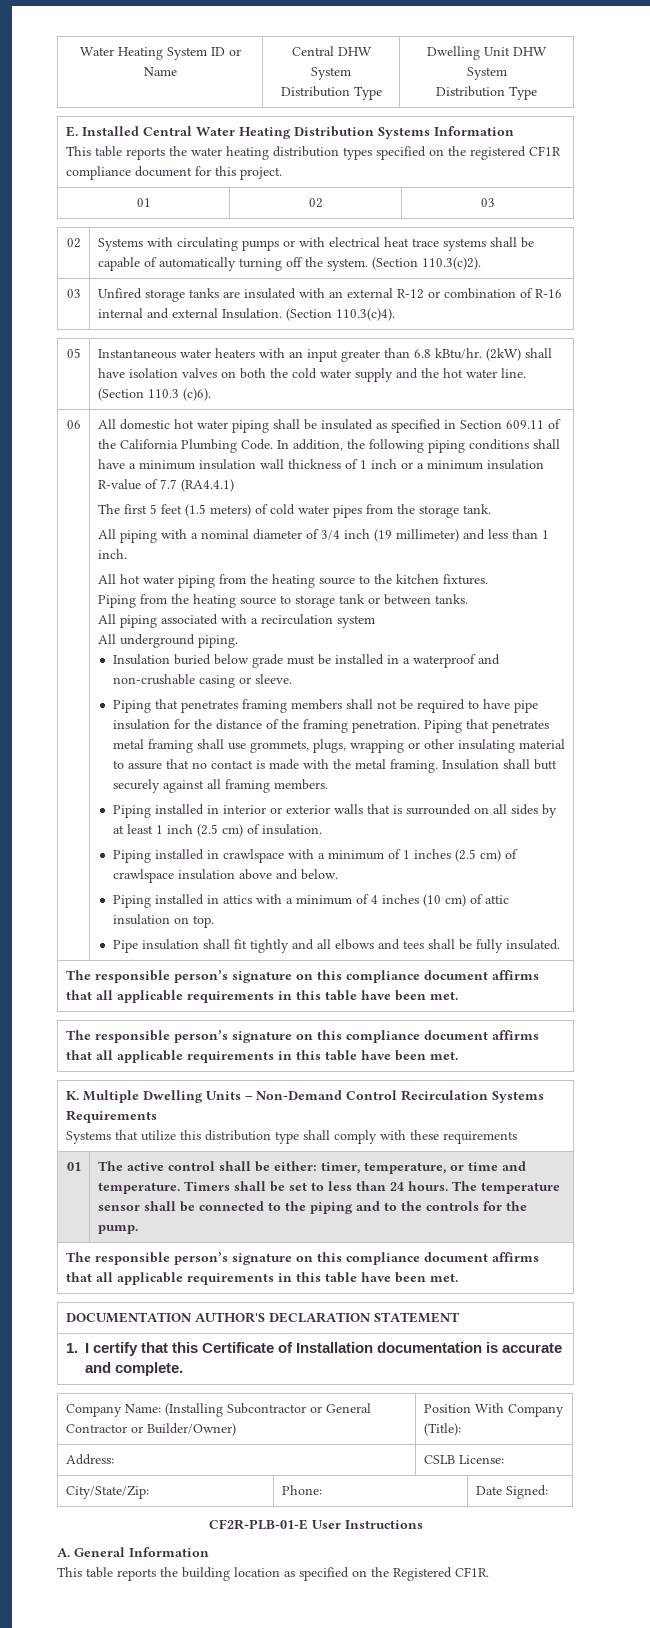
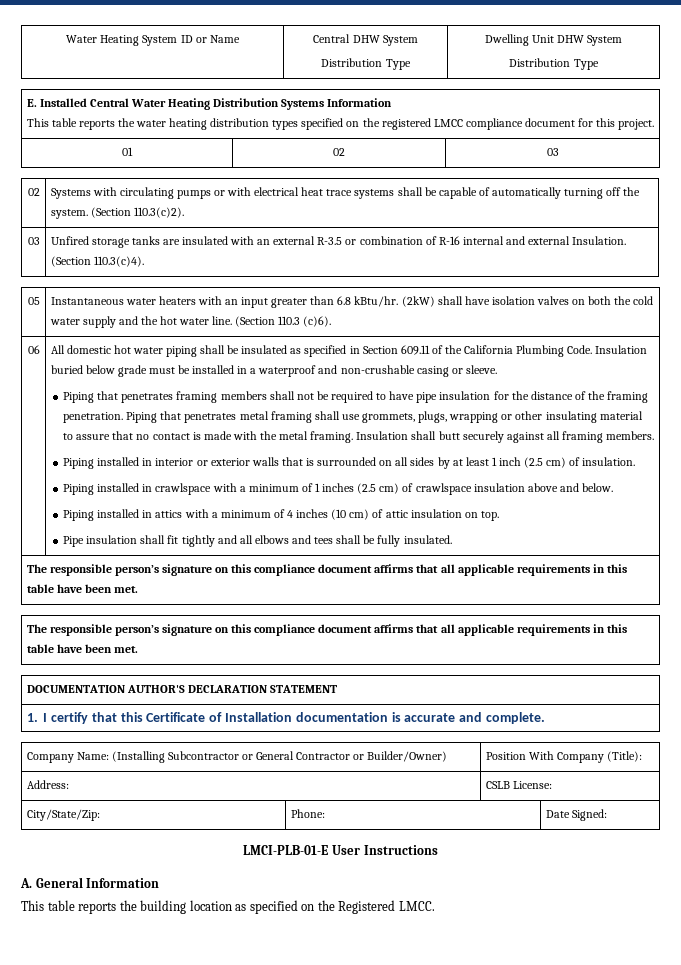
[528,146,561,156] CF1R -> [433,119,463,127] LMCC
[396,289,424,299] R-12 -> [317,237,343,245] R-3.5
[276,439,560,453] [97,459,544,470] [97,479,234,492] [97,504,491,518] [97,529,549,543] [97,549,127,559] [97,574,488,588] [97,594,468,608] [97,614,375,628] [97,634,238,648] In addition, the following piping conditions shall have a minimum insulation wall thickness of 1 inch or a minimum insulation R-value of 7.7 (RA4.4.1) // The first 5 feet (1.5 meters) of cold water pipes from the storage tank. // All piping with a nominal diameter of 3/4 inch (19 millimeter) and less than 1 inch. // All hot water piping from the heating source to the kitchen fixtures. // Piping from the heating source to storage tank or between tanks. // All piping associated with a recirculation system // All underground piping. // -> (593, 349) none
[65,1090,544,1103] [65,1110,157,1123] [65,1130,517,1144] [66,1162,81,1171] [97,1161,526,1174] [97,1181,560,1194] [97,1201,527,1214] [97,1225,138,1234] [65,1252,539,1265] [65,1272,458,1285] // K. Multiple Dwelling Units – Non-Demand Control Recirculation Systems Requirements // Systems that utilize this distribution type shall comply with these requirements // 01 | The active control shall be either: timer, temperature, or time and temperature. Timers shall be set to less than 24 hours. The temperature sensor shall be connected to the piping and to the controls for the pump. // The responsible person’s signature on this compliance document affirms that all applicable requirements in this table have been met. -> (138, 649) none
[208,1519,308,1530] CF2R-PLB-01-E -> [243,845,329,855] LMCI-PLB-01-E
[455,1567,489,1577] CF1R. -> [398,901,435,911] LMCC.

